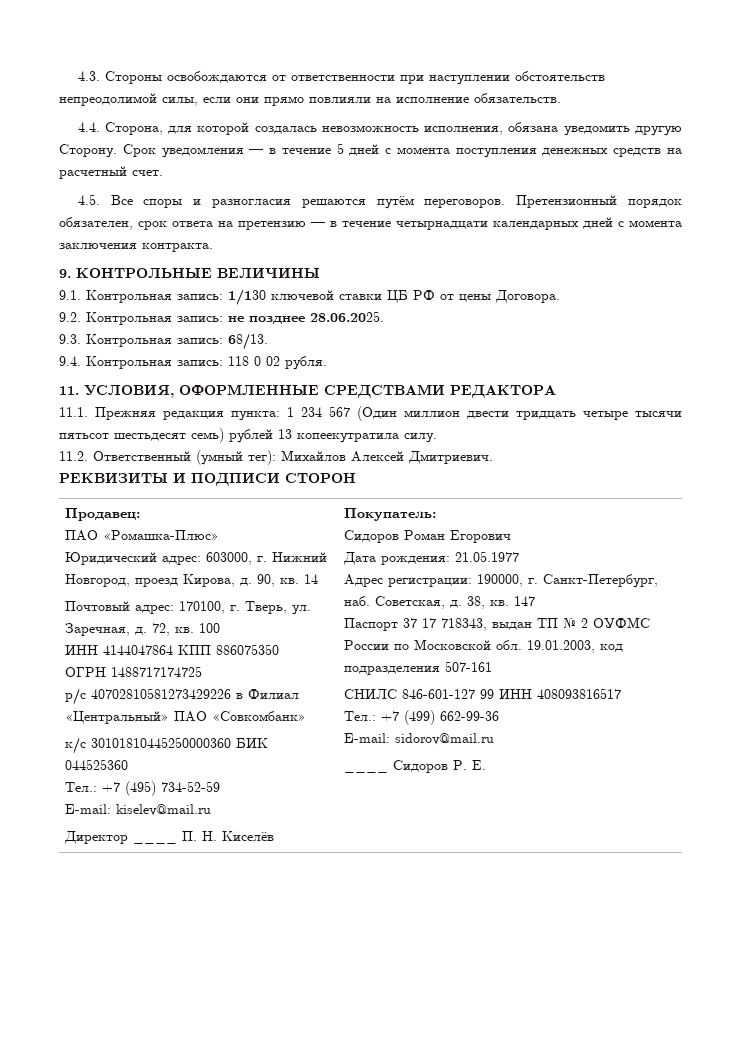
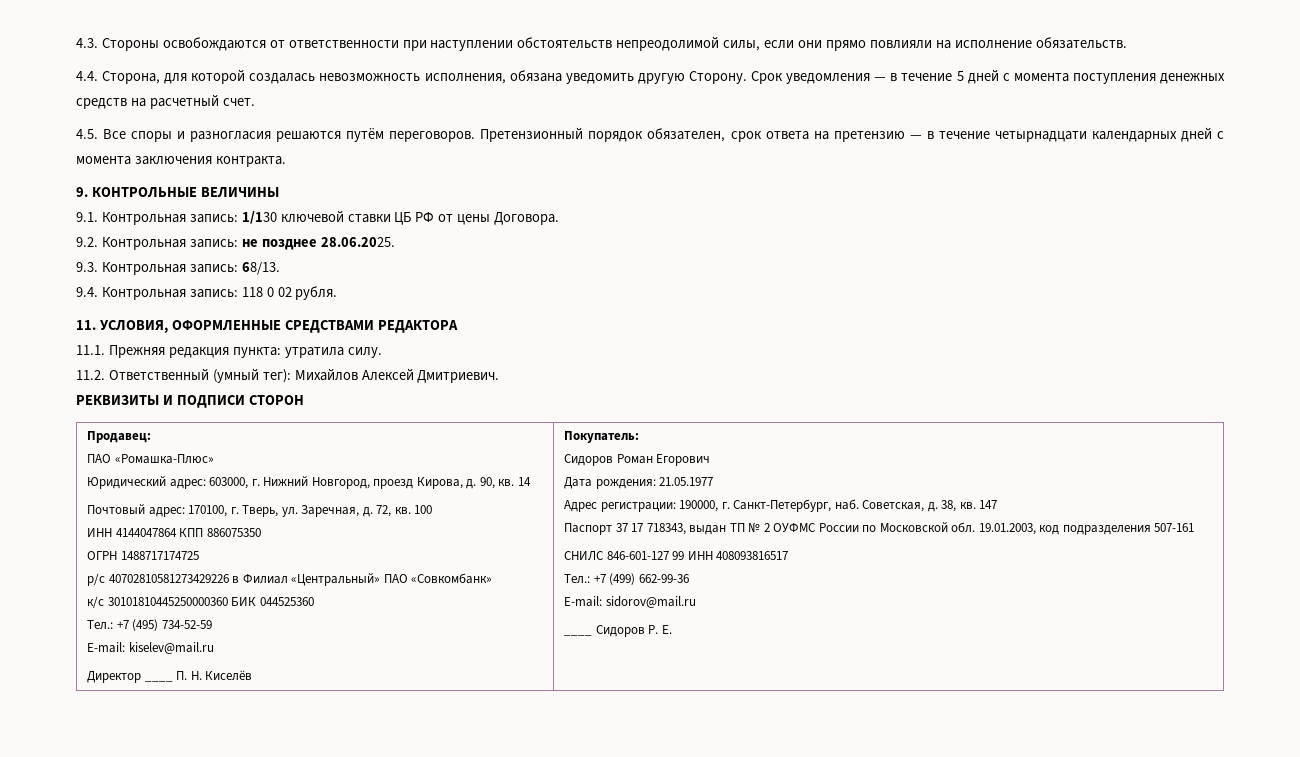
[287,406,682,421] [59,428,399,443] 1 234 567 (Один миллион двести тридцать четыре тысячи пятьсот шестьдесят семь) рублей 13 копеекутратила -> [284,347,344,358] утратила

